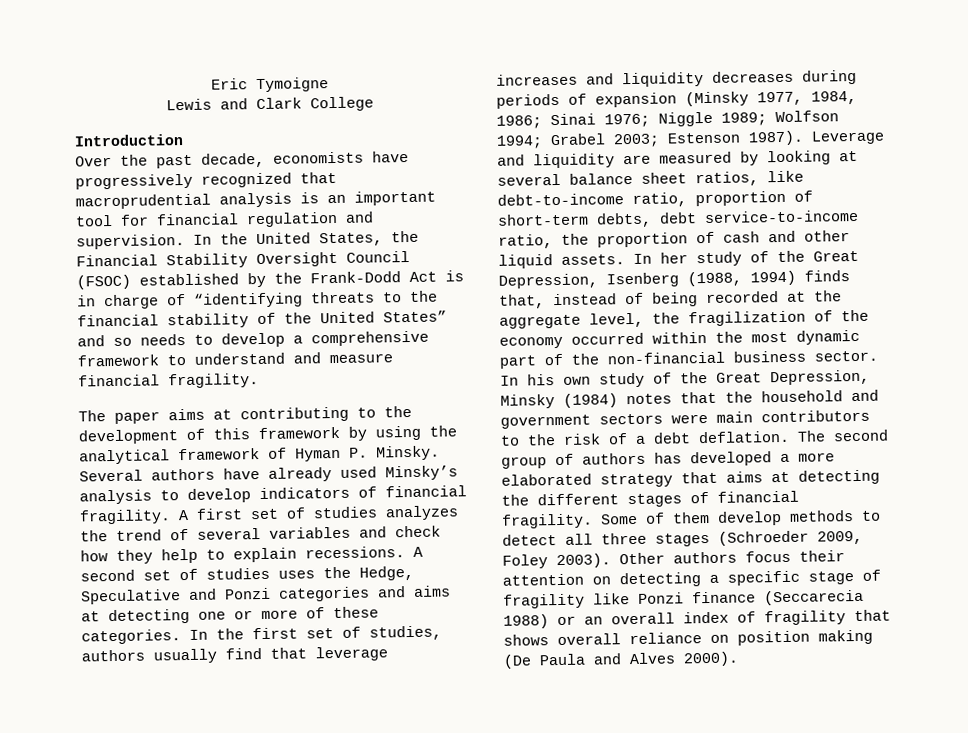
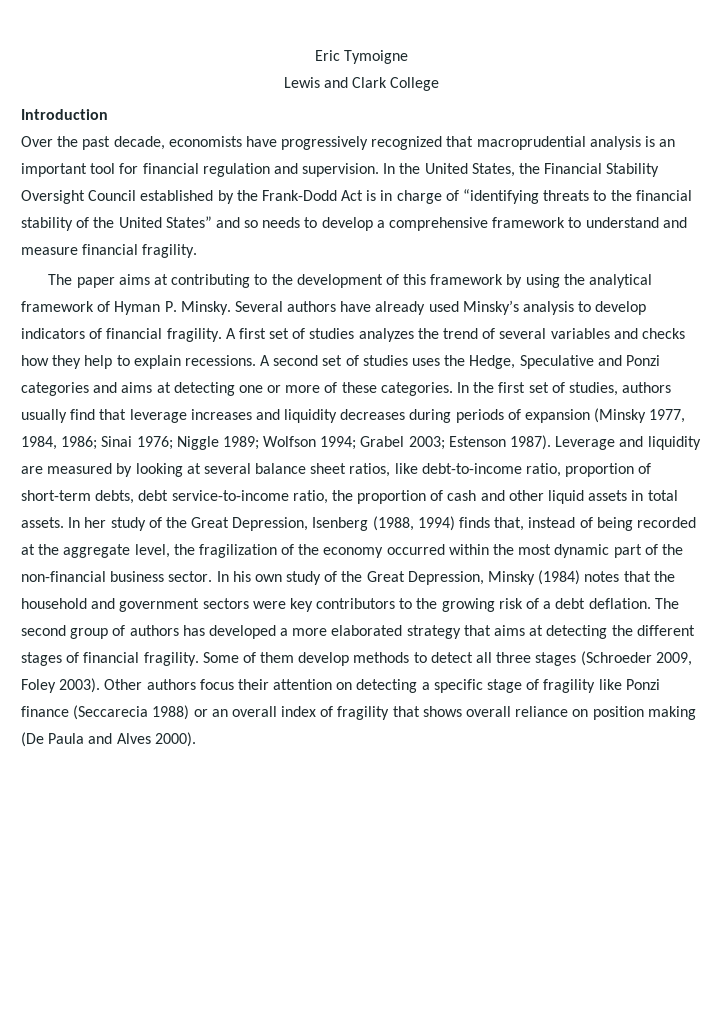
[76,274,131,290] (FSOC) -> (137, 195) none
[395,525,441,538] check -> [641,328,685,339] checks
(553, 261) none -> [588,490,678,501] assets in total
[716,411,753,423] main -> [289,598,313,612] key
(556, 440) none -> [441,598,495,612] growing

